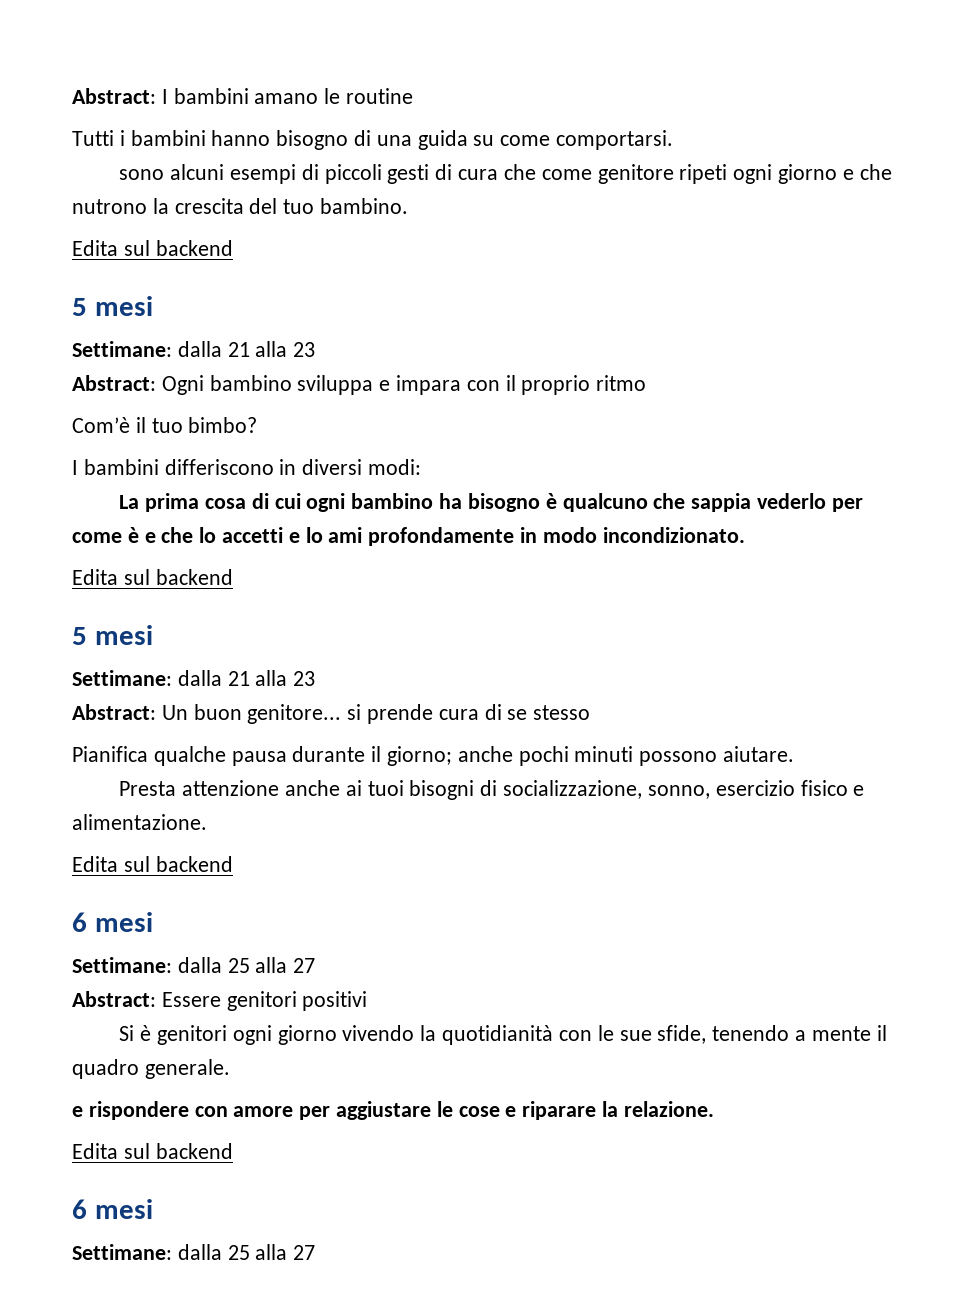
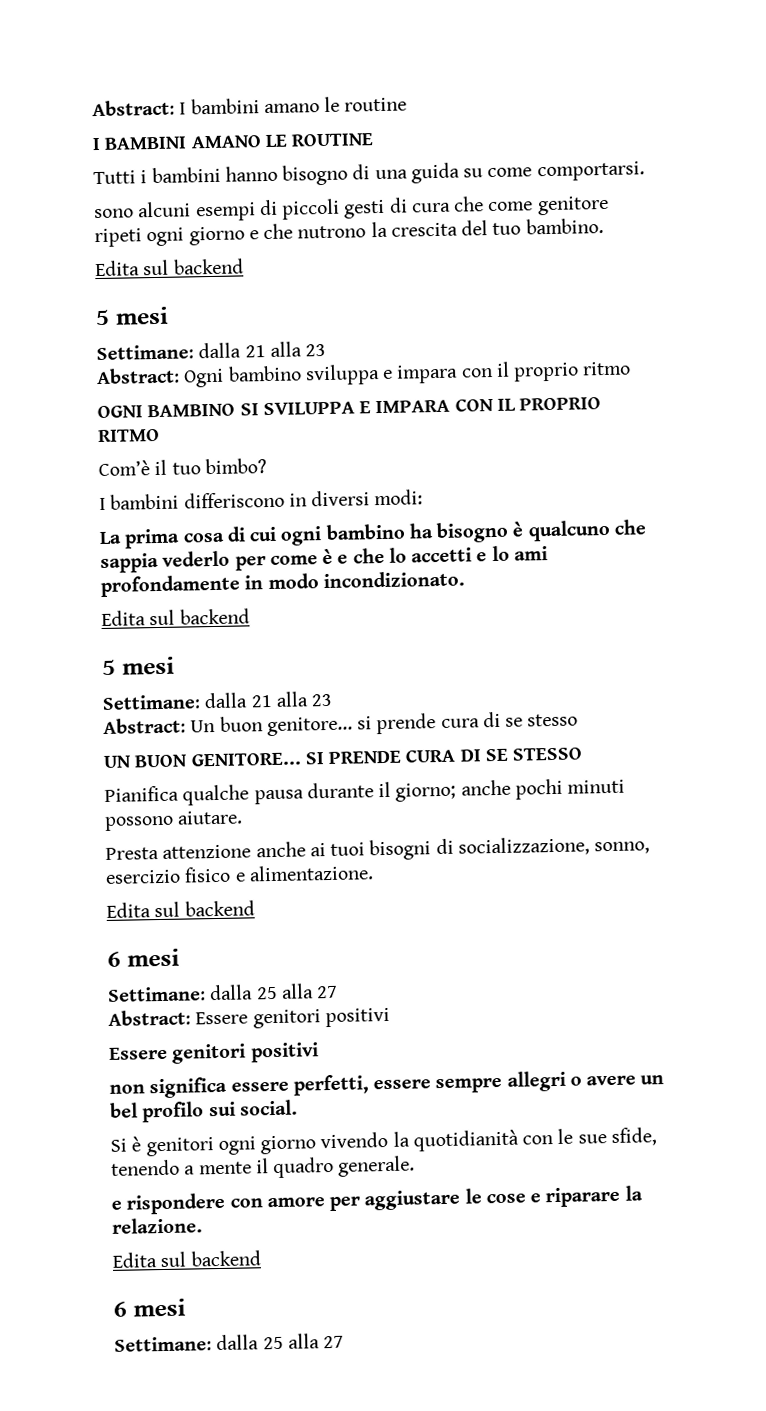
(414, 96) none -> [92,133,375,151] // I BAMBINI AMANO LE ROUTINE
(647, 383) none -> [97,397,602,419] [98,428,160,443] // OGNI BAMBINO SI SVILUPPA E IMPARA CON IL PROPRIO RITMO
(591, 712) none -> [103,747,583,768] // UN BUON GENITORE... SI PRENDE CURA DI SE STESSO
(368, 1001) none -> [109,1042,319,1064] [109,1070,665,1099] [110,1099,298,1123] // Essere genitori positivi // non significa essere perfetti, essere sempre allegri o avere un bel profilo sui social.

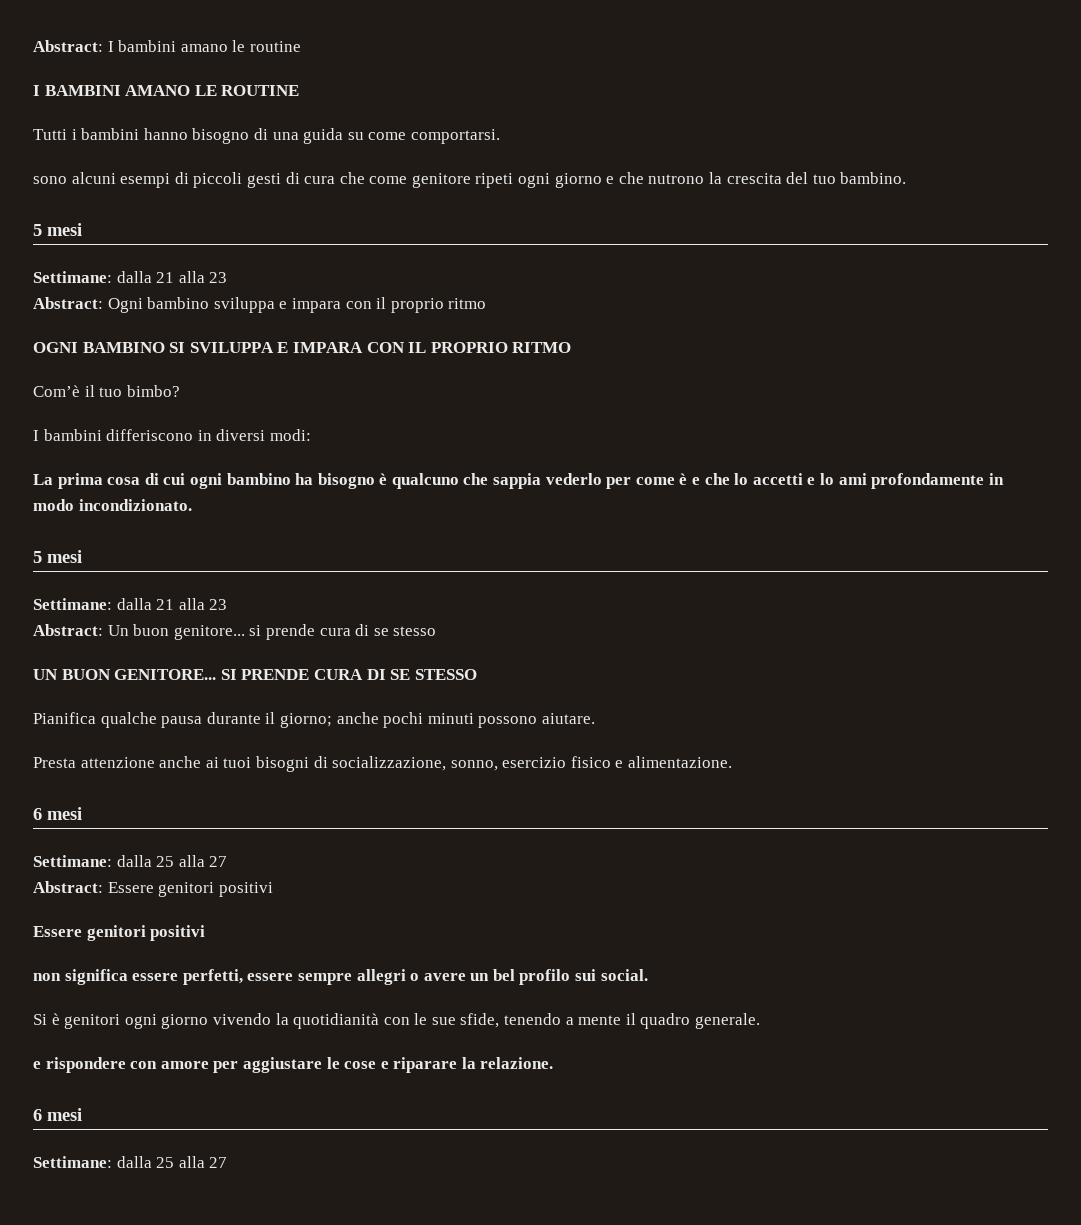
[95,258,244,277] // Edita sul backend -> (907, 178) none
[101,608,250,626] // Edita sul backend -> (192, 505) none
[106,900,255,918] // Edita sul backend -> (733, 762) none
[112,1250,261,1268] // Edita sul backend -> (554, 1063) none

